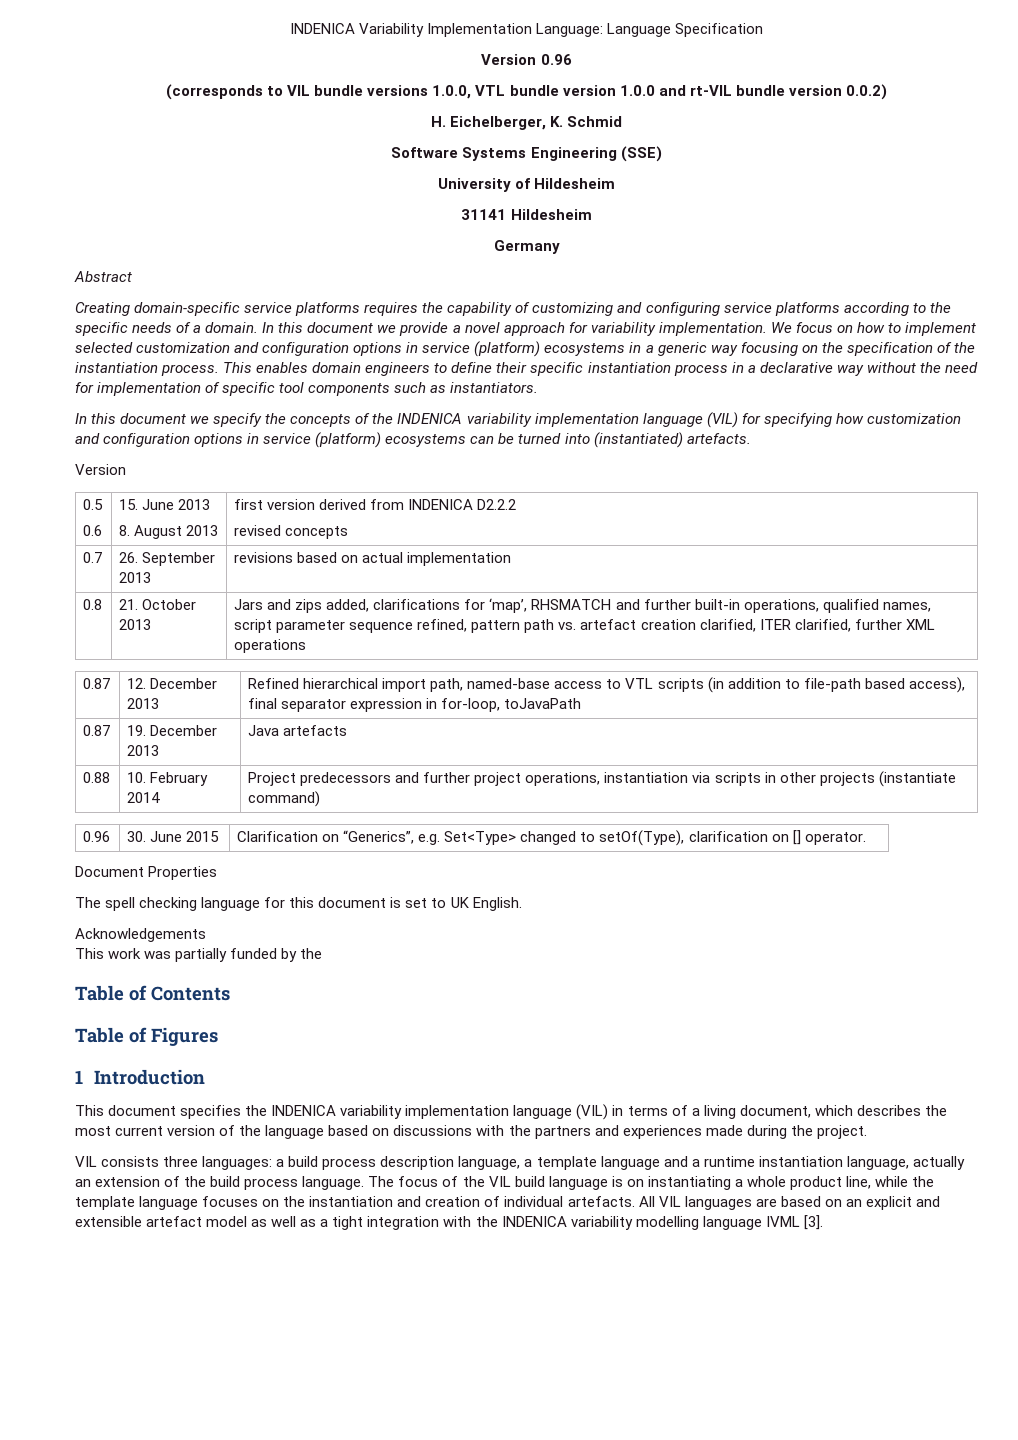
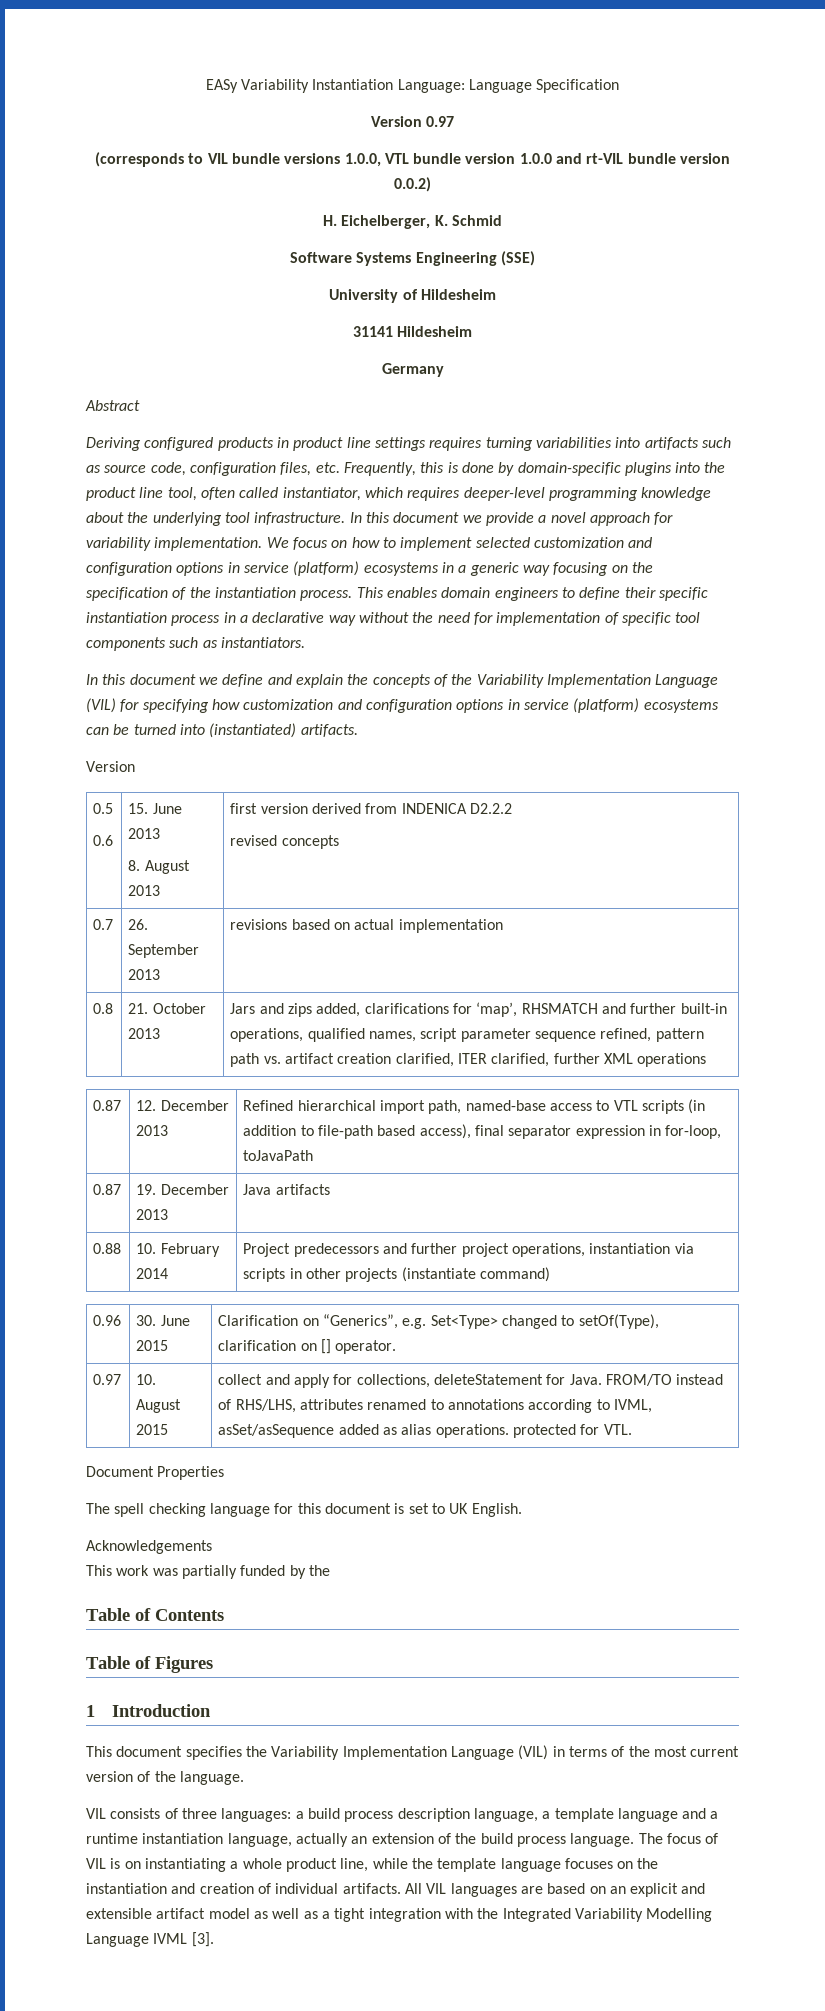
[289,23,532,37] INDENICA Variability Implementation -> [205,79,394,93] EASy Variability Instantiation
[540,54,572,65] 0.96 -> [426,116,455,127] 0.97
[75,302,951,316] [75,322,259,336] Creating domain-specific service platforms requires the capability of customizing and configuring service platforms according to the specific needs of a domain. -> [86,437,731,451] [86,462,726,476] [86,487,712,501] [86,512,346,526] Deriving configured products in product line settings requires turning variabilities into artifacts such as source code, configuration files, etc. Frequently, this is done by domain-specific plugins into the product line tool, often called instantiator, which requires deeper-level programming knowledge about the underlying tool infrastructure.
[213,413,263,427] specify -> [222,674,343,688] define and explain
[397,413,703,427] INDENICA variability implementation language -> [476,674,719,688] Variability Implementation Language
[686,433,751,444] artefacts. -> [300,724,358,737] artifacts.
[580,619,637,630] artefact -> [285,1053,335,1064] artifact
[283,725,348,736] artefacts -> [275,1184,330,1195] artifacts
(866, 838) none -> [93,1374,122,1385] [136,1374,157,1385] [136,1399,182,1413] [136,1424,169,1435] [218,1374,724,1388] [218,1399,652,1413] [218,1424,632,1438] // 0.97 | 10. August 2015 | collect and apply for collections, deleteStatement for Java. FROM/TO instead of RHS/LHS, attributes renamed to annotations according to IVML, asSet/asSequence added as alias operations. protected for VTL.
[271,1104,921,1120] INDENICA variability implementation language (VIL) in terms of a living document, which describes -> [271,1745,625,1760] Variability Implementation Language (VIL) in terms of
[265,1125,867,1139] language based on discussions with the partners and experiences made during the project. -> [179,1771,244,1785] language.
(160, 1161) none -> [164,1808,178,1819] of
[462,1176,608,1190] the VIL build language -> [86,1858,106,1869] VIL
[567,1196,635,1207] artefacts. -> [342,1883,401,1894] artifacts.
[146,1216,203,1227] artefact -> [156,1908,206,1919] artifact
[501,1216,762,1230] INDENICA variability modelling language -> [502,1908,713,1922] [86,1933,149,1947] Integrated Variability Modelling Language

